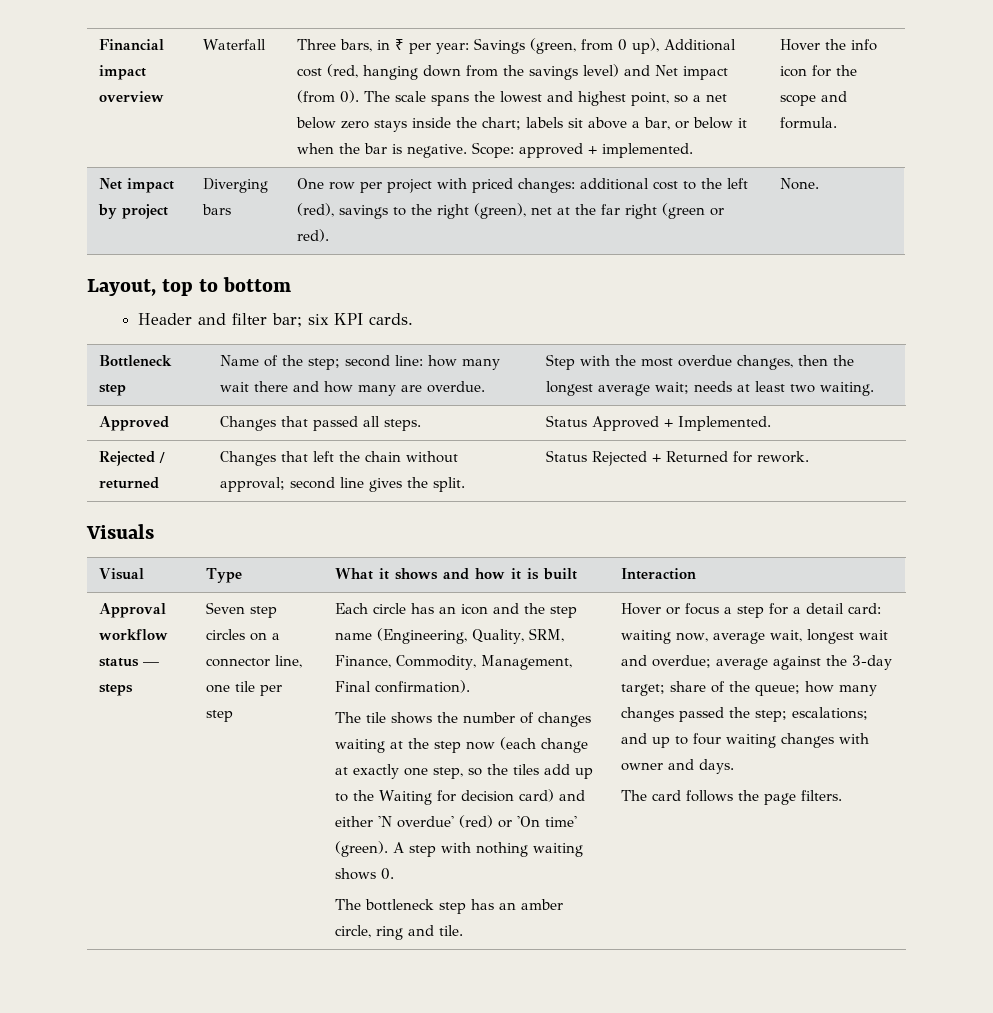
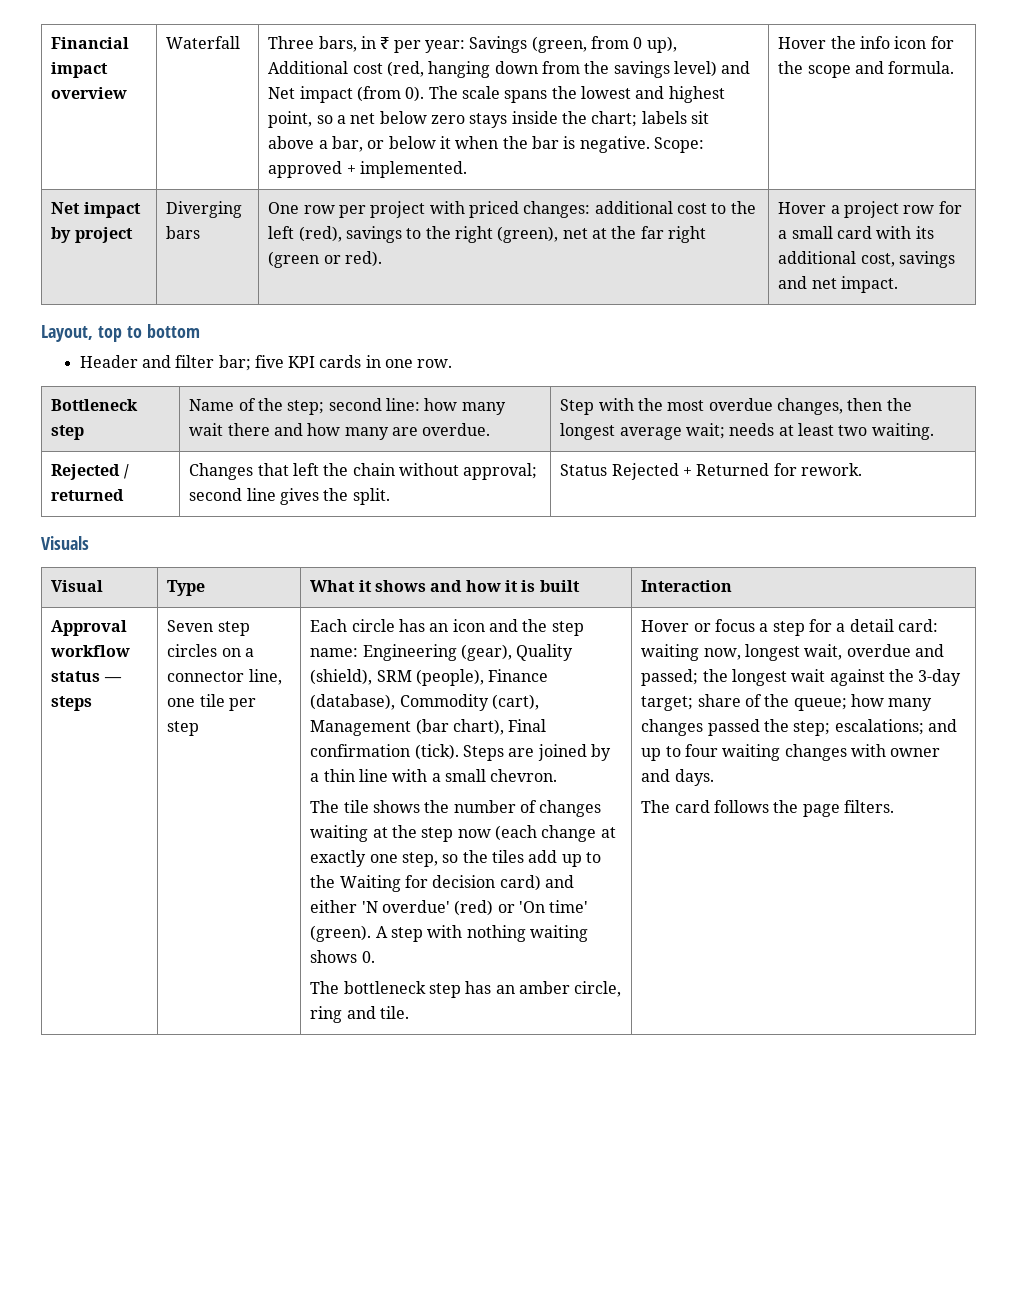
[779,178,819,190] None. -> [778,201,962,218] [778,226,934,239] [778,251,956,268] [778,276,899,293] Hover a project row for a small card with its additional cost, savings and net impact.
[307,313,413,325] six KPI cards. -> [254,355,453,368] five KPI cards in one row.
[98,416,169,431] [219,416,421,431] [545,415,771,431] // Approved | Changes that passed all steps. | Status Approved + Implemented. -> (934, 431) none
[334,628,564,644] [334,655,572,670] [334,680,470,693] name (Engineering, Quality, SRM, Finance, Commodity, Management, Final confirmation). -> [310,644,574,661] [310,669,549,686] [310,694,540,711] [310,719,547,736] [310,744,612,761] [310,769,558,782] name: Engineering (gear), Quality (shield), SRM (people), Finance (database), Commodity (cart), Management (bar chart), Final confirmation (tick). Steps are joined by a thin line with a small chevron.
[712,629,888,644] [620,655,768,670] average wait, longest wait and overdue; average -> [745,644,945,661] [641,669,826,686] longest wait, overdue and passed; the longest wait

